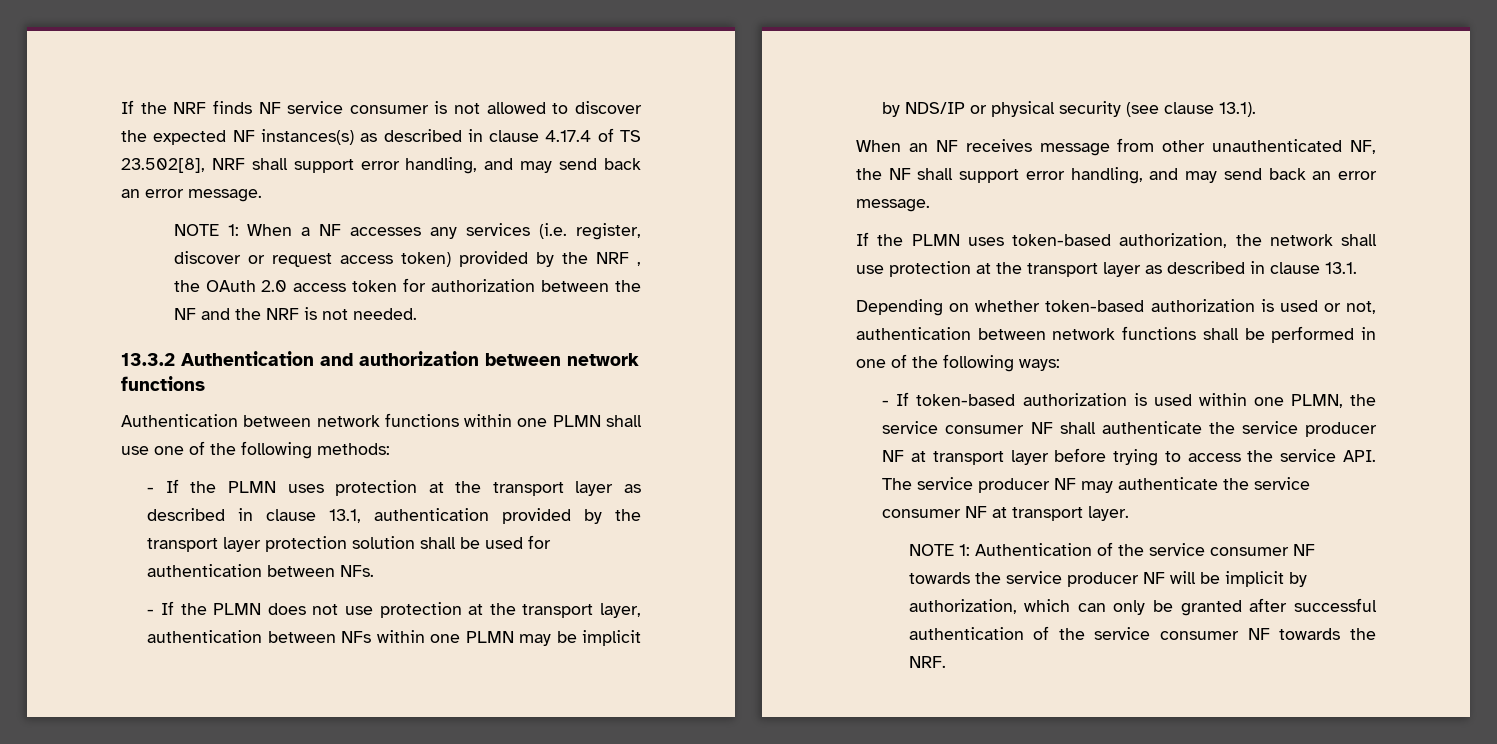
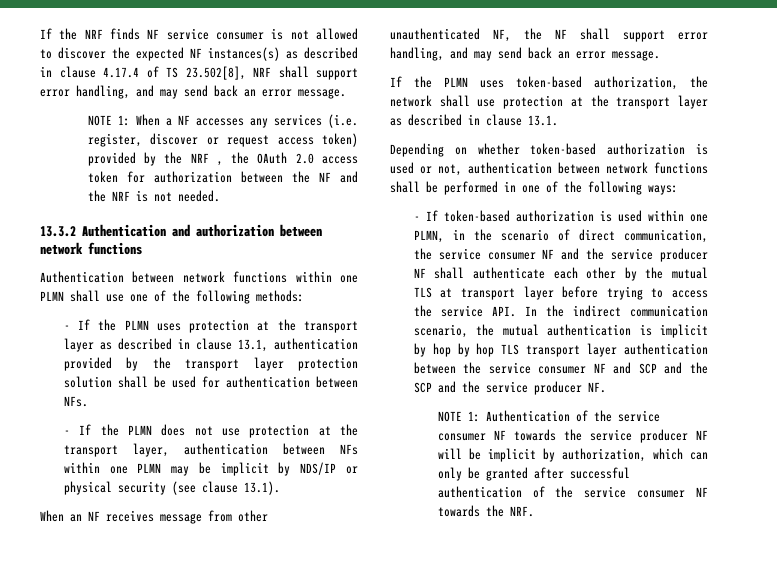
[1350,394,1376,406] [882,421,1377,437] [882,450,905,462] the service consumer NF shall authenticate the service producer NF -> [452,229,708,243] [413,248,708,262] [413,267,708,281] [413,287,432,298] in the scenario of direct communication, the service consumer NF and the service producer NF shall authenticate each other by the mutual TLS
[882,477,1311,493] [882,506,1130,521] The service producer NF may authenticate the service consumer NF at transport layer. -> [524,305,708,317] [413,324,708,338] [413,343,708,357] [413,362,708,374] [413,381,606,395] In the indirect communication scenario, the mutual authentication is implicit by hop by hop TLS transport layer authentication between the service consumer NF and SCP and the SCP and the service producer NF.

